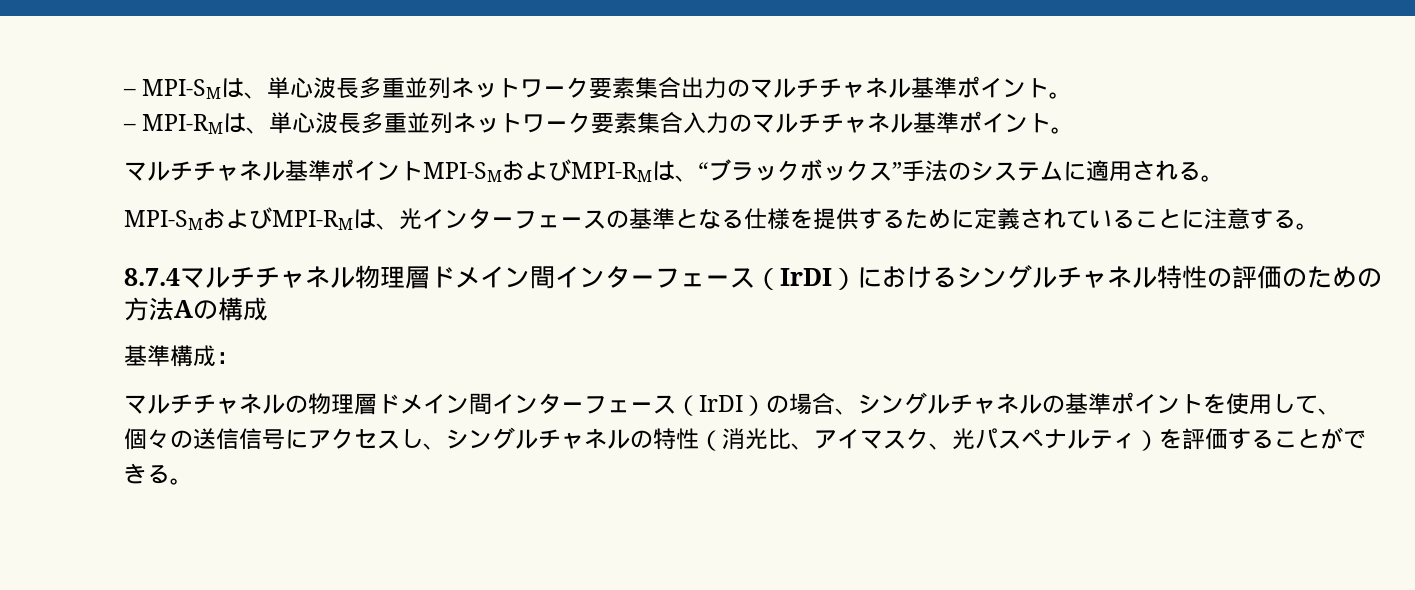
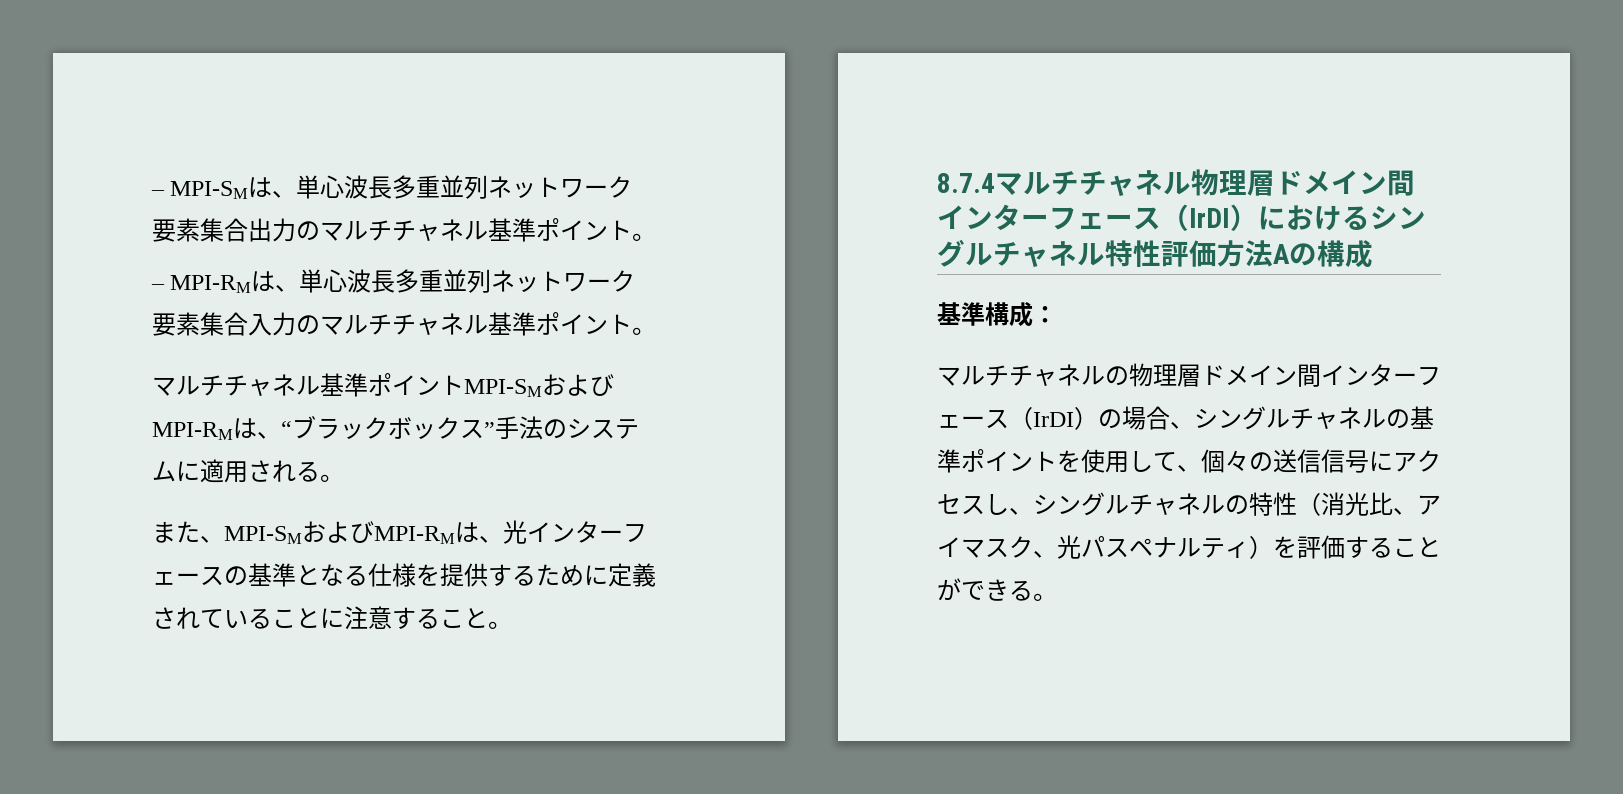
(1224, 178) none -> [152,521,224,543] また、
(1296, 219) none -> [440,608,488,628] こと
[1207,265,1382,289] の評価のための -> [1161,240,1217,267] 評価

